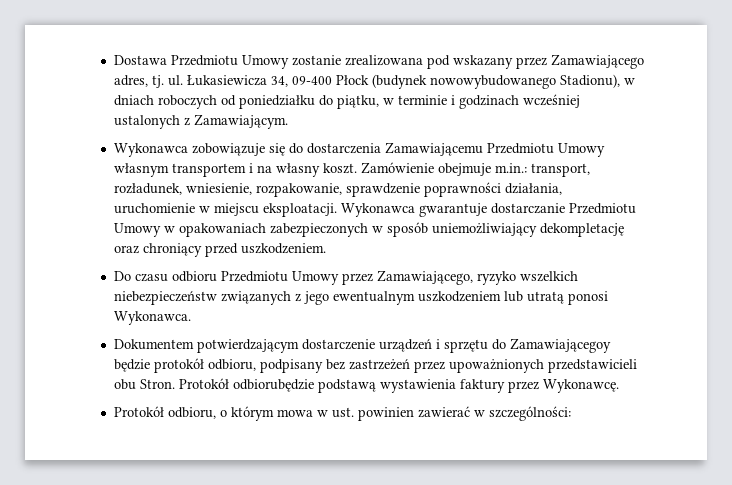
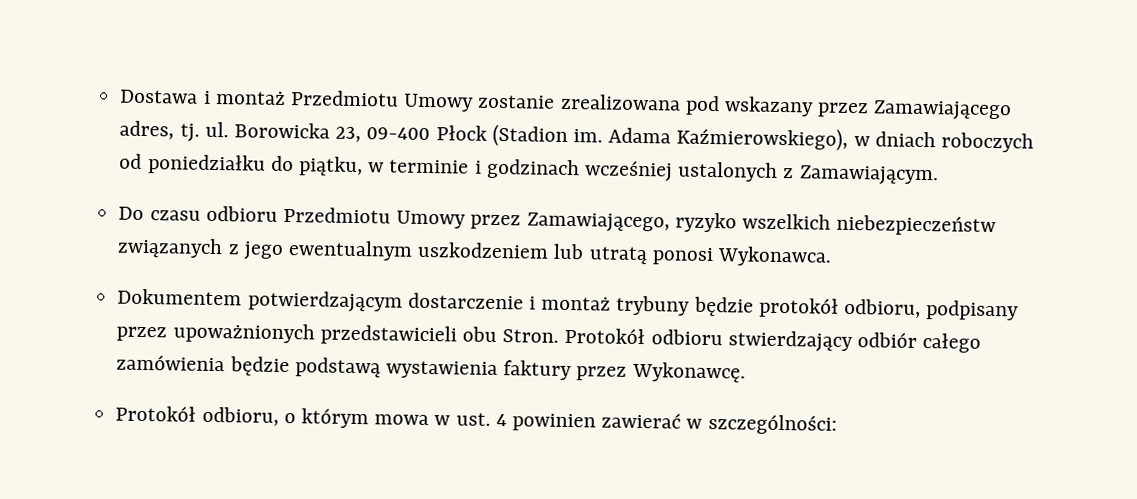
(167, 60) none -> [203,89,286,105] i montaż
[186,74,620,89] Łukasiewicza 34, 09-400 Płock (budynek nowowybudowanego Stadionu), -> [233,122,849,151] Borowicka 23, 09-400 Płock (Stadion im. Adama Kaźmierowskiego),
[113,142,605,157] [113,162,590,177] [113,182,562,197] [113,203,636,217] [113,222,624,237] [113,243,326,257] // Wykonawca zobowiązuje się do dostarczenia Zamawiającemu Przedmiotu Umowy własnym transportem i na własny koszt. Zamówienie obejmuje m.in.: transport, rozładunek, wniesienie, rozpakowanie, sprawdzenie poprawności działania, uruchomienie w miejscu eksploatacji. Wykonawca gwarantuje dostarczanie Przedmiotu Umowy w opakowaniach zabezpieczonych w sposób uniemożliwiający dekompletację oraz chroniący przed uszkodzeniem. -> (939, 175) none
[378,338,611,353] urządzeń i sprzętu do Zamawiającegoy -> [528,295,691,316] i montaż trybuny
[325,359,410,370] bez zastrzeżeń -> (1020, 310) none
[232,379,314,392] odbiorubędzie -> [650,329,982,353] [116,354,290,377] odbioru stwierdzający odbiór całego zamówienia będzie
(354, 412) none -> [495,413,507,427] 4

